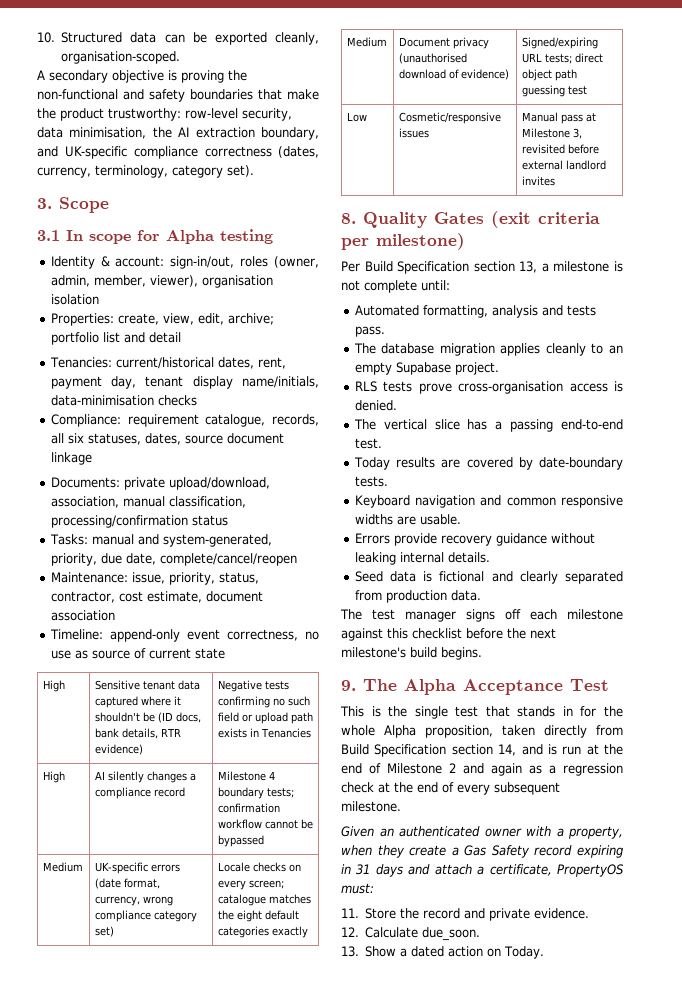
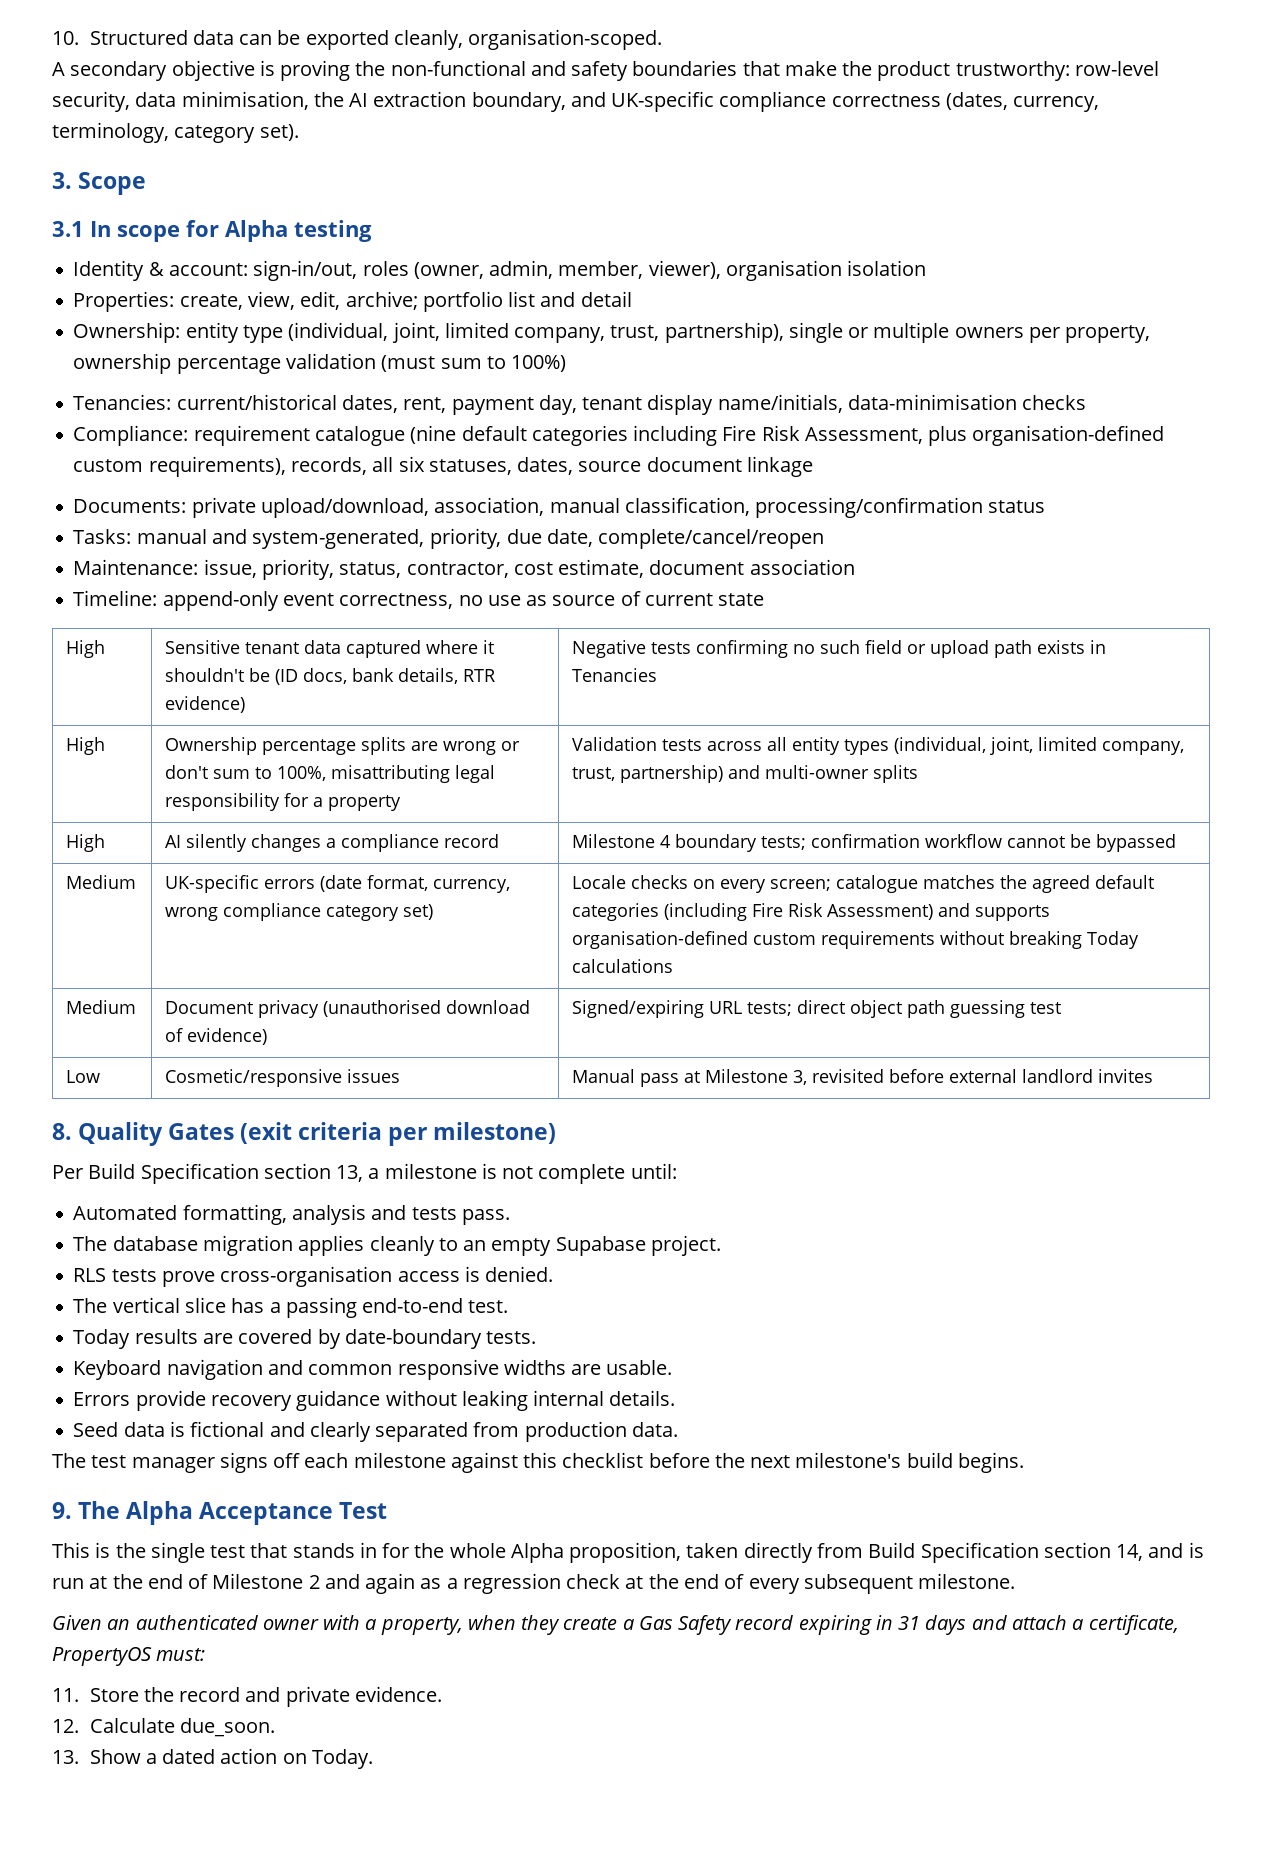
(181, 337) none -> [73,322,1151,343] [73,353,567,374] // Ownership: entity type (individual, joint, limited company, trust, partnership), single or multiple owners per property, ownership percentage validation (must sum to 100%)
[205,414,266,427] catalogue, -> [314,425,1165,446] [73,456,286,477] catalogue (nine default categories including Fire Risk Assessment, plus organisation-defined custom requirements),
(311, 733) none -> [66,737,106,755] [165,737,521,755] [165,765,496,783] [165,793,402,811] [572,737,1185,755] [572,765,919,783] // High | Ownership percentage splits are wrong or don't sum to 100%, misattributing legal responsibility for a property | Validation tests across all entity types (individual, joint, limited company, trust, partnership) and multi-owner splits
[236,910,299,922] [217,926,308,938] eight default categories exactly -> [1032,875,1155,893] [572,903,1051,921] [572,931,1140,949] [572,959,674,973] agreed default categories (including Fire Risk Assessment) and supports organisation-defined custom requirements without breaking Today calculations

